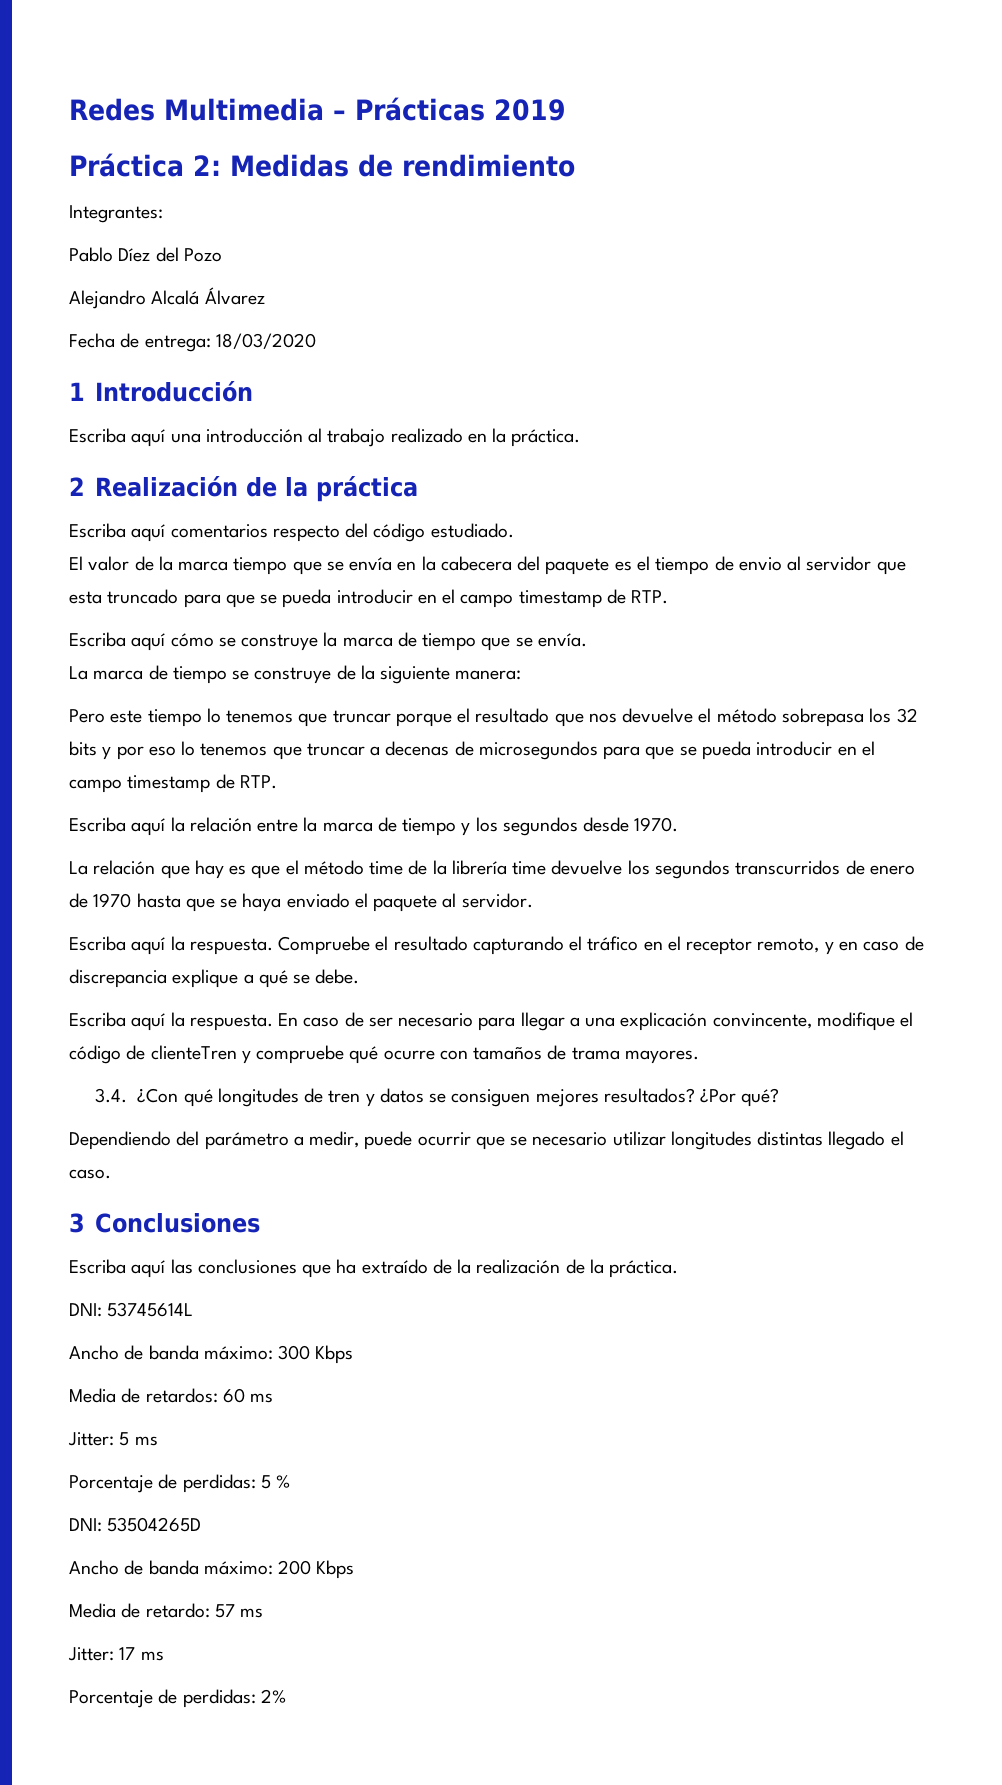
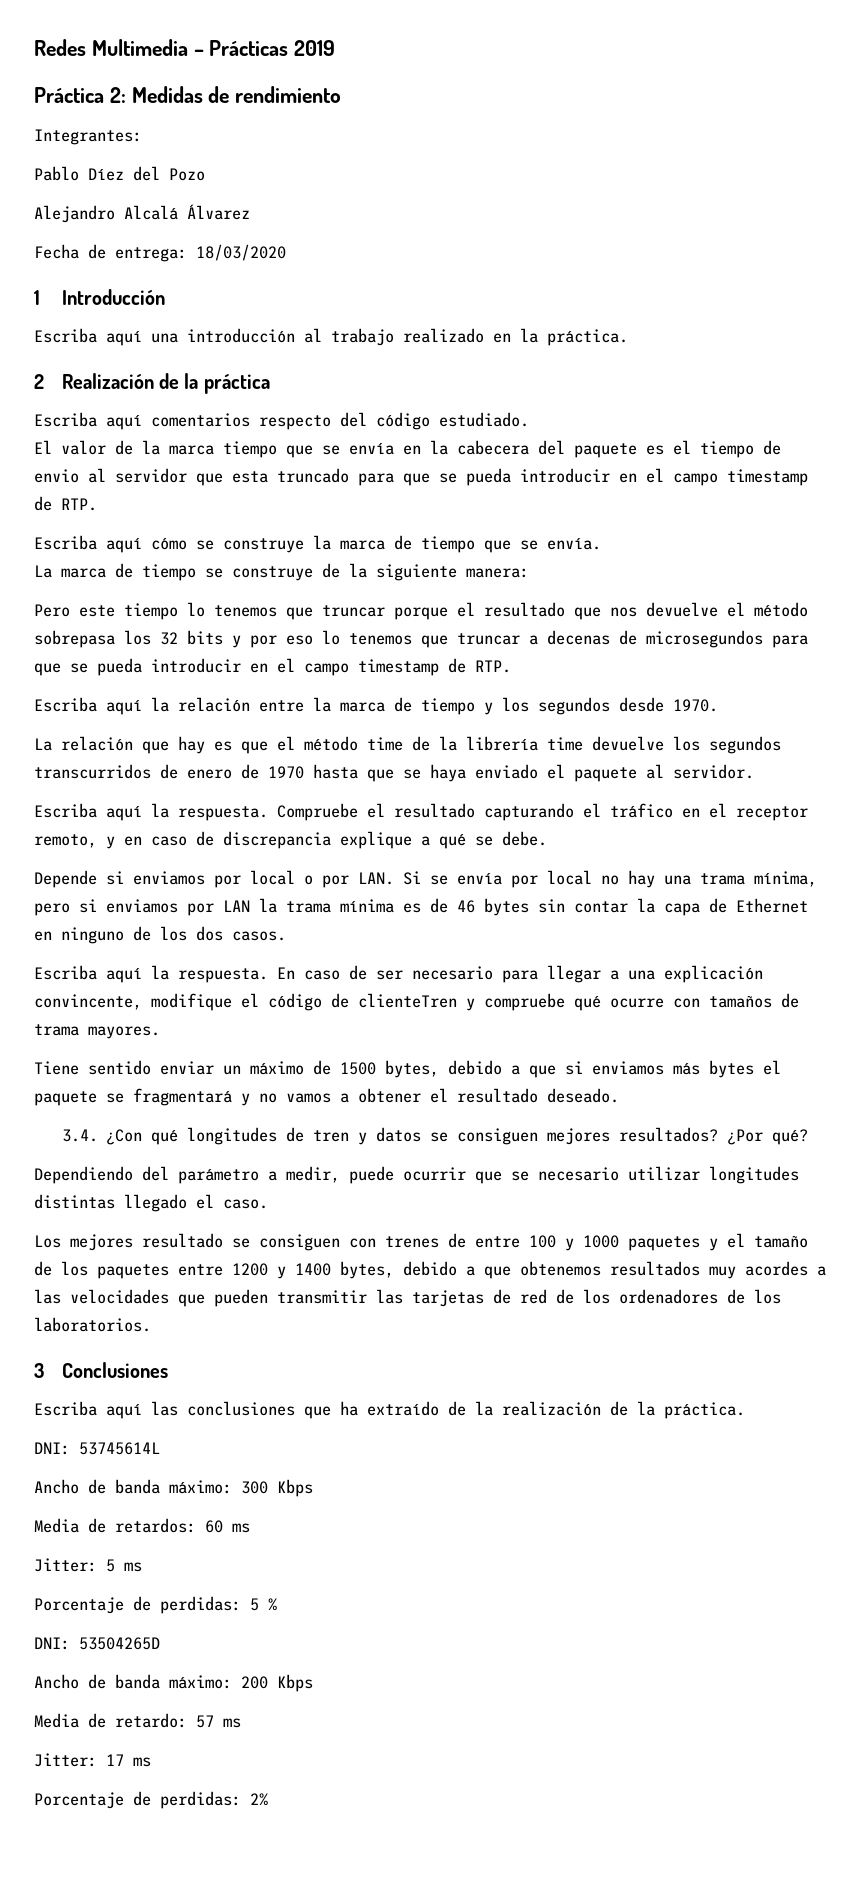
(360, 976) none -> [34,870,817,888] [34,898,808,916] [34,926,286,944] // Depende si enviamos por local o por LAN. Si se envía por local no hay una trama mínima, pero si enviamos por LAN la trama mínima es de 46 bytes sin contar la capa de Ethernet en ninguno de los dos casos.
(699, 1057) none -> [34,1060,781,1078] [34,1088,619,1106] // Tiene sentido enviar un máximo de 1500 bytes, debido a que si enviamos más bytes el paquete se fragmentará y no vamos a obtener el resultado deseado.
(111, 1174) none -> [34,1233,808,1251] [34,1261,826,1279] [34,1289,781,1307] [34,1317,151,1332] // Los mejores resultado se consiguen con trenes de entre 100 y 1000 paquetes y el tamaño de los paquetes entre 1200 y 1400 bytes, debido a que obtenemos resultados muy acordes a las velocidades que pueden transmitir las tarjetas de red de los ordenadores de los laboratorios.

